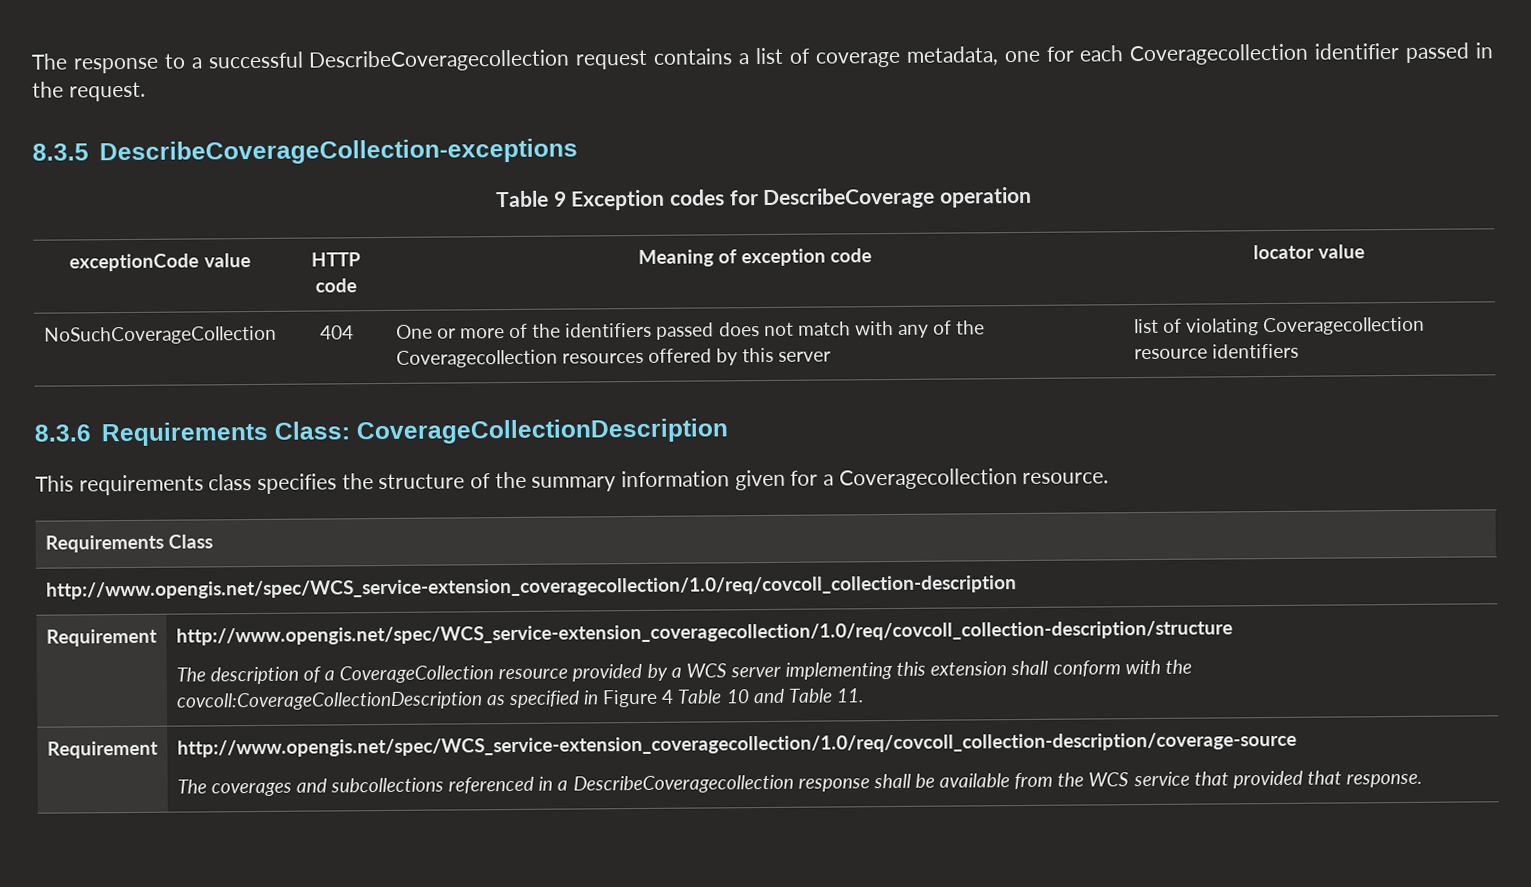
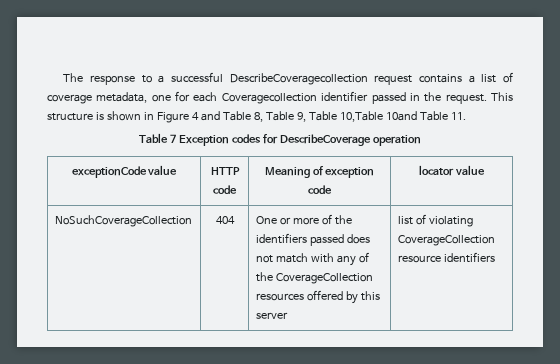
[32,138,578,166] [495,190,567,208] // 8.3.5 DescribeCoverageCollection-exceptions // Table 9 -> [491,92,514,101] [47,111,466,123] [139,133,177,143] This structure is shown in Figure 4 and Table 8, Table 9, Table 10,Table 10and Table 11. // Table 7
[395,349,558,368] Coveragecollection -> [275,273,373,284] CoverageCollection
[1263,316,1426,336] Coveragecollection -> [397,235,495,246] CoverageCollection
[34,418,728,447] [35,468,1110,496] [44,534,213,553] [45,575,1017,600] [45,628,157,647] [175,620,1233,646] [175,659,1192,685] [175,688,864,711] [46,740,158,759] [176,731,1297,758] [176,770,1423,797] // 8.3.6 Requirements Class: CoverageCollectionDescription // This requirements class specifies the structure of the summary information given for a Coveragecollection resource. // Requirements Class // http://www.opengis.net/spec/WCS_service-extension_coveragecollection/1.0/req/covcoll_collection-description // Requirement | http://www.opengis.net/spec/WCS_service-extension_coveragecollection/1.0/req/covcoll_collection-description/structure // The description of a CoverageCollection resource provided by a WCS server implementing this extension shall conform with the covcoll:CoverageCollectionDescription as specified in Figure 4 Table 10 and Table 11. // Requirement | http://www.opengis.net/spec/WCS_service-extension_coveragecollection/1.0/req/covcoll_collection-description/coverage-source // The coverages and subcollections referenced in a DescribeCoveragecollection response shall be available from the WCS service that provided that response. -> (495, 257) none

